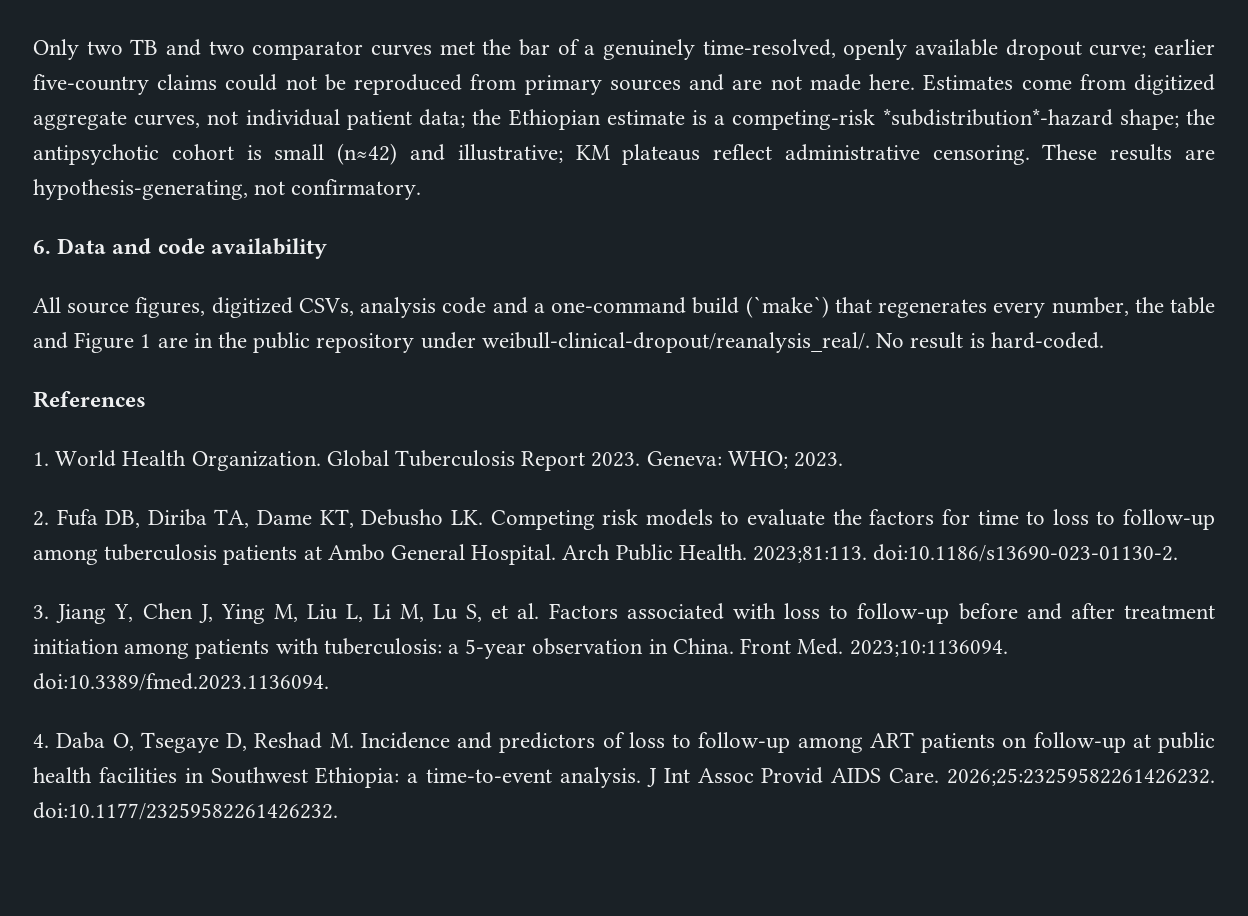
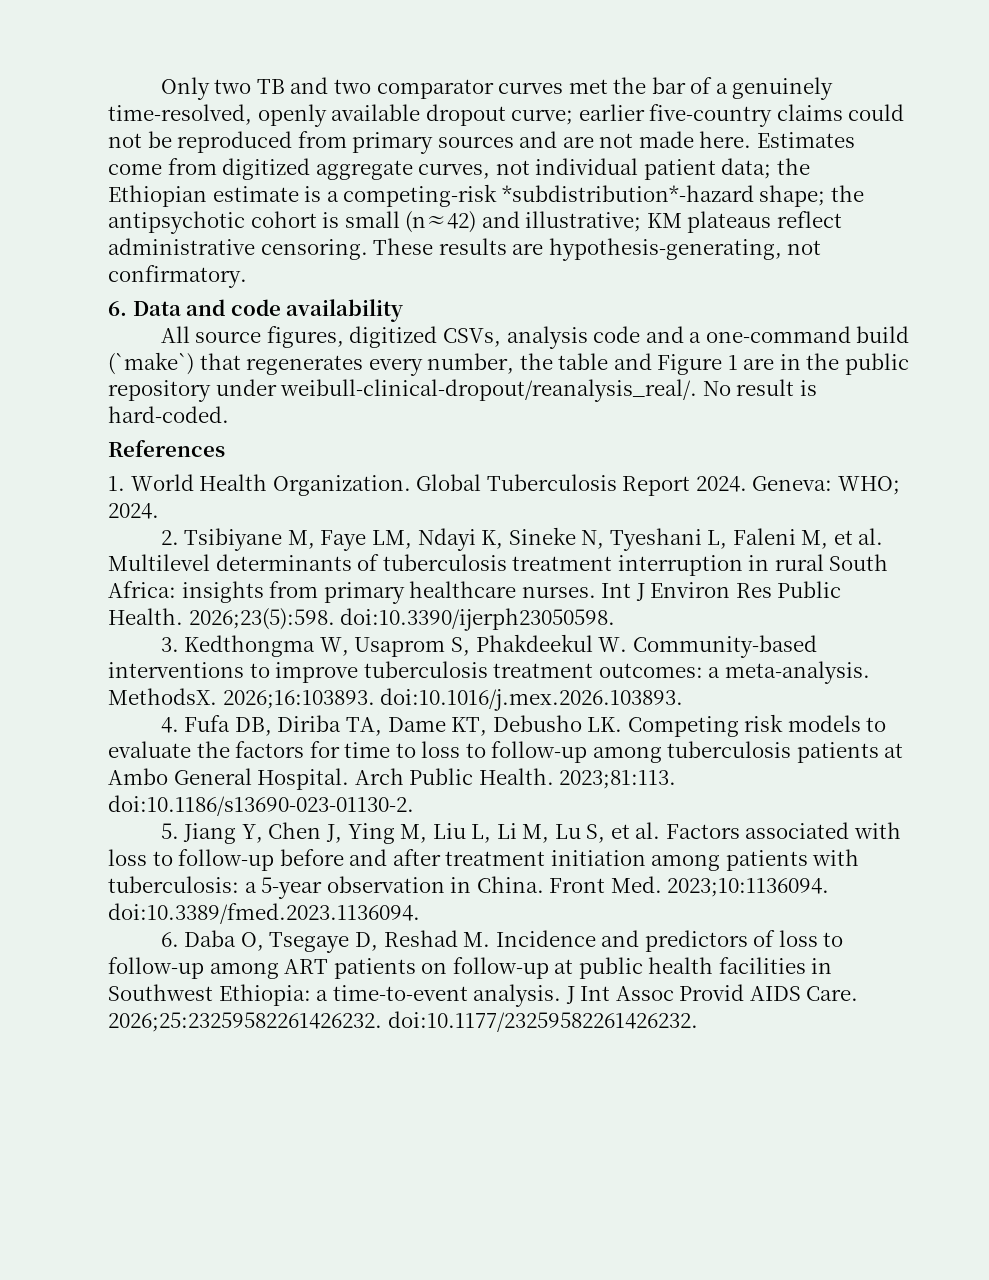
[591,452,641,467] 2023. -> [695,476,747,492] 2024.
[794,452,844,467] 2023. -> [108,503,159,519] 2024.
(49, 518) none -> [184,527,884,551] [108,554,889,576] [108,581,842,604] [108,608,616,631] [160,634,817,658] [108,661,870,684] [108,688,684,711] [160,717,179,733] Tsibiyane M, Faye LM, Ndayi K, Sineke N, Tyeshani L, Faleni M, et al. Multilevel determinants of tuberculosis treatment interruption in rural South Africa: insights from primary healthcare nurses. Int J Environ Res Public Health. 2026;23(5):598. doi:10.3390/ijerph23050598. // 3. Kedthongma W, Usaprom S, Phakdeekul W. Community-based interventions to improve tuberculosis treatment outcomes: a meta-analysis. MethodsX. 2026;16:103893. doi:10.1016/j.mex.2026.103893. // 4.
[33,605,49,619] 3. -> [160,823,179,839] 5.
[33,734,49,748] 4. -> [160,932,179,947] 6.

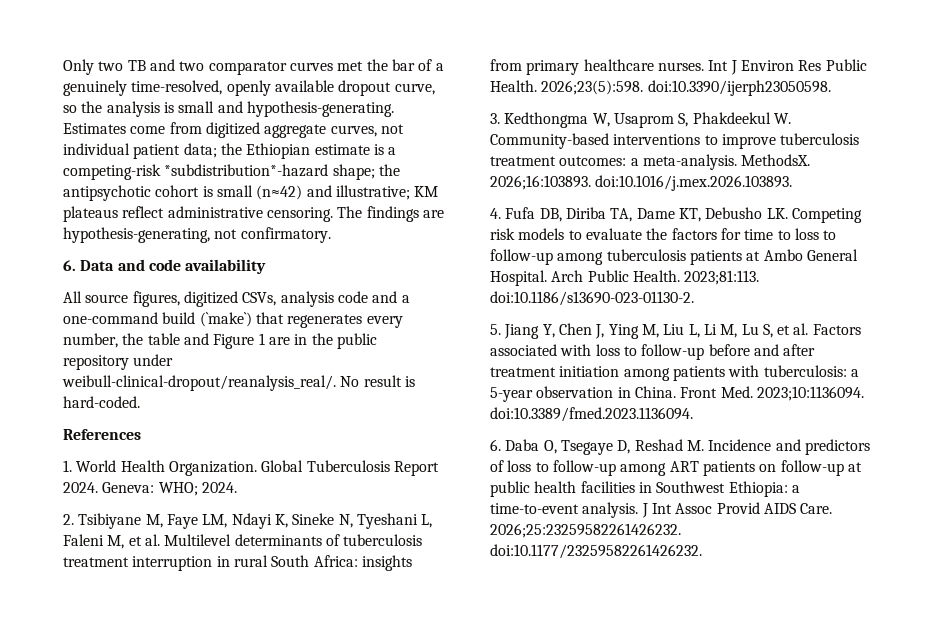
[511,104,905,127] [108,131,752,154] curve; earlier five-country claims could not be reproduced from primary sources and are not made here. -> [394,83,435,95] [63,101,394,117] curve, so the analysis is small and hypothesis-generating.
[373,238,507,255] These results -> [337,206,419,222] The findings

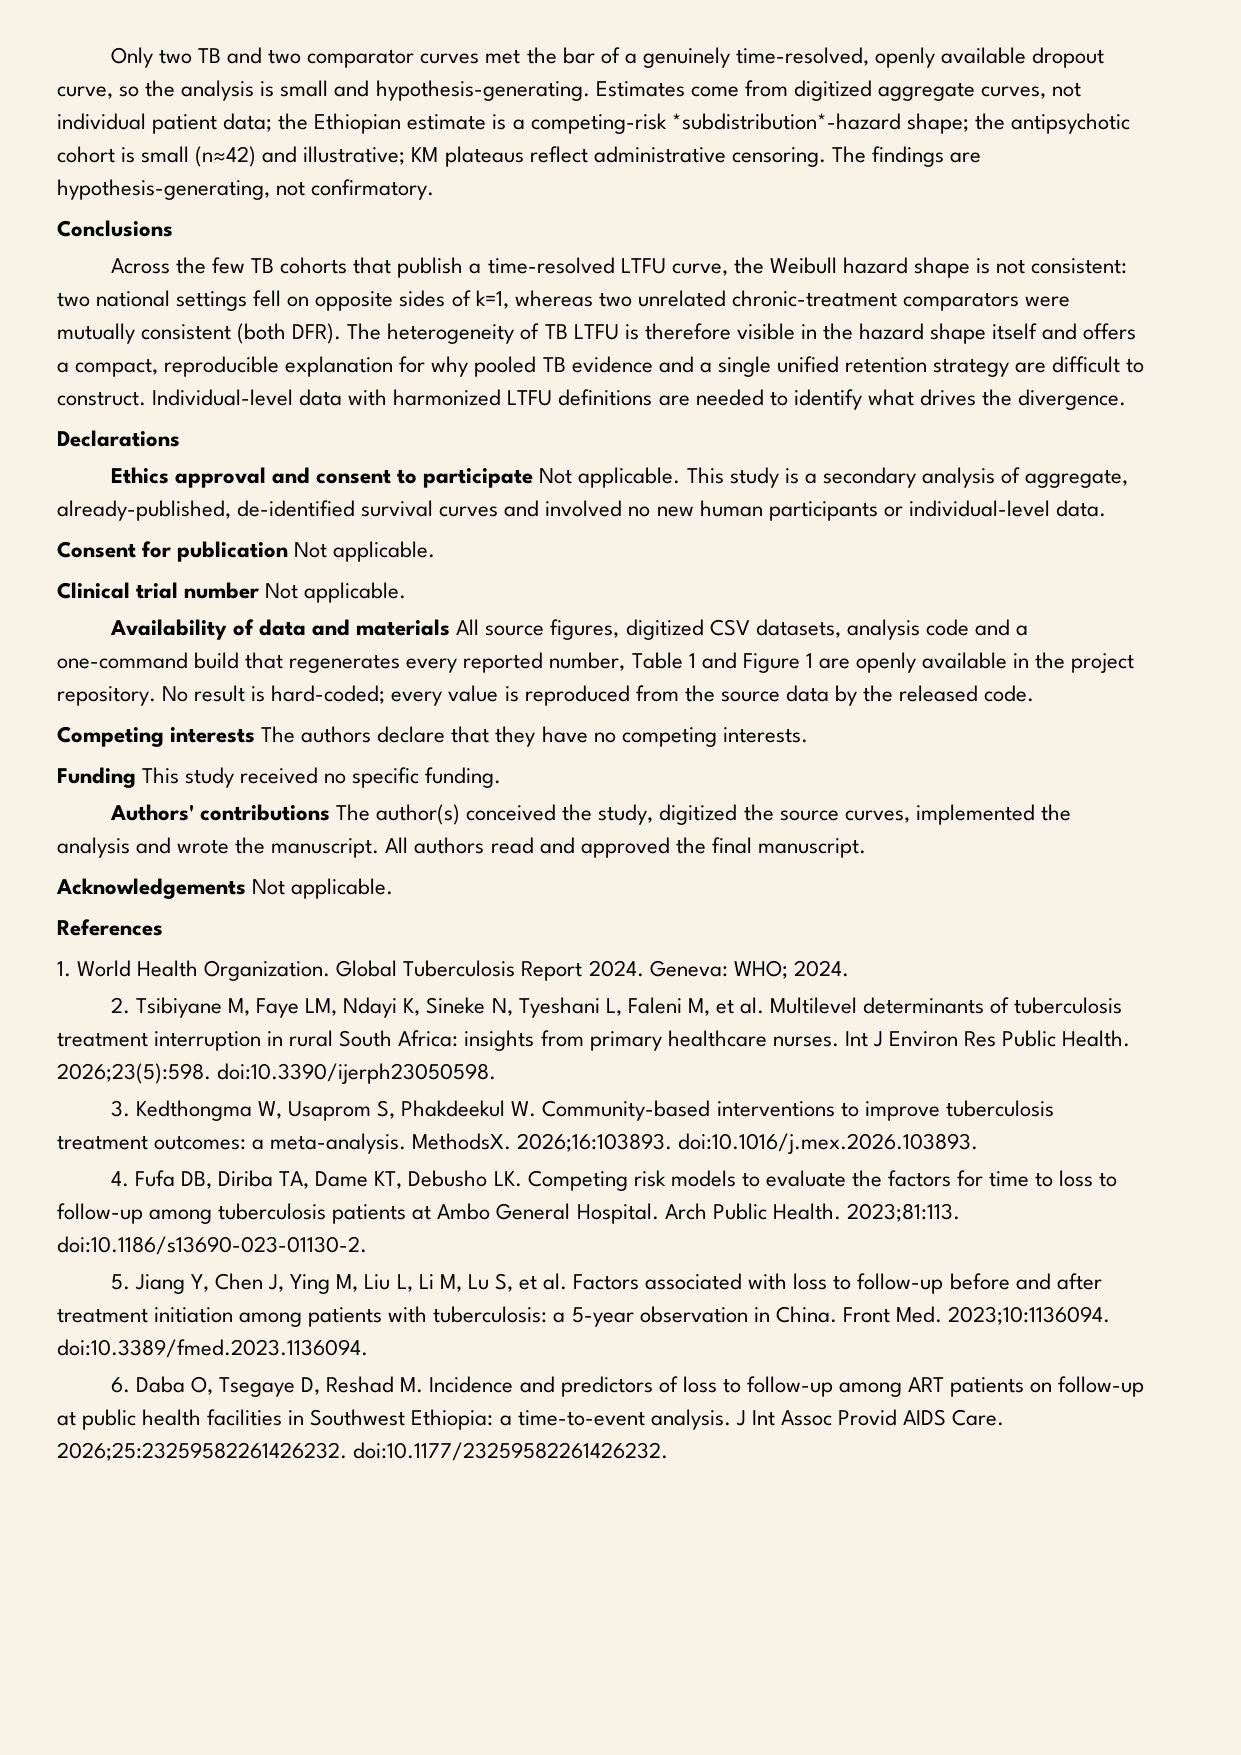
[63,259,267,274] 6. Data and code availability // -> [57,220,173,237] [110,257,1128,278] [57,290,1071,311] [57,323,1137,344] [57,356,1145,377] [57,389,1127,410] [57,430,180,447] [110,467,1129,488] [57,500,1106,521] [57,541,436,562] [57,582,407,603] [109,619,451,640] Conclusions // Across the few TB cohorts that publish a time-resolved LTFU curve, the Weibull hazard shape is not consistent: two national settings fell on opposite sides of k=1, whereas two unrelated chronic-treatment comparators were mutually consistent (both DFR). The heterogeneity of TB LTFU is therefore visible in the hazard shape itself and offers a compact, reproducible explanation for why pooled TB evidence and a single unified retention strategy are difficult to construct. Individual-level data with harmonized LTFU definitions are needed to identify what drives the divergence. // Declarations // Ethics approval and consent to participate Not applicable. This study is a secondary analysis of aggregate, already-published, de-identified survival curves and involved no new human participants or individual-level data. // Consent for publication Not applicable. // Clinical trial number Not applicable. // Availability of data and materials
[242,292,277,306] CSVs, -> [709,619,841,638] CSV datasets,
[199,312,252,327] (`make`) -> (240, 660) none
[63,333,377,349] [63,354,174,370] [62,375,415,391] [63,396,140,408] number, the table and Figure 1 are in the public repository under weibull-clinical-dropout/reanalysis_real/. No result is hard-coded. -> [463,652,1135,673] [57,685,1035,706] [57,726,808,747] [57,767,502,788] [109,804,1071,825] [57,837,866,858] [56,878,394,899] reported number, Table 1 and Figure 1 are openly available in the project repository. No result is hard-coded; every value is reproduced from the source data by the released code. // Competing interests The authors declare that they have no competing interests. // Funding This study received no specific funding. // Authors' contributions The author(s) conceived the study, digitized the source curves, implemented the analysis and wrote the manuscript. All authors read and approved the final manuscript. // Acknowledgements Not applicable.

